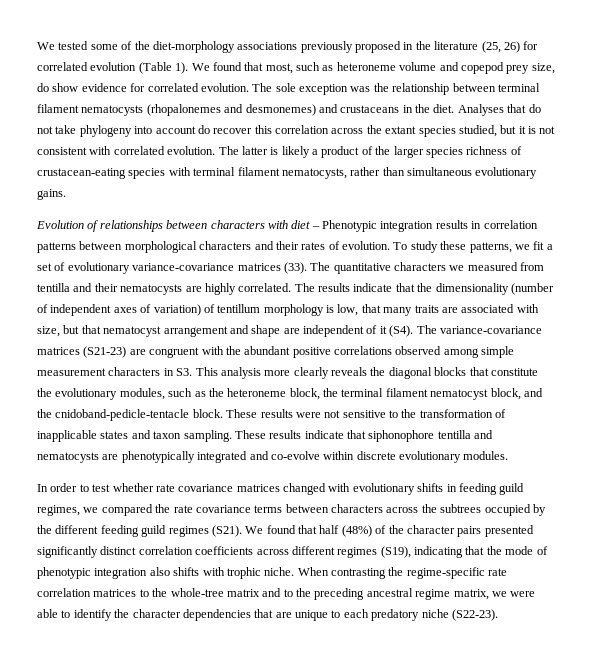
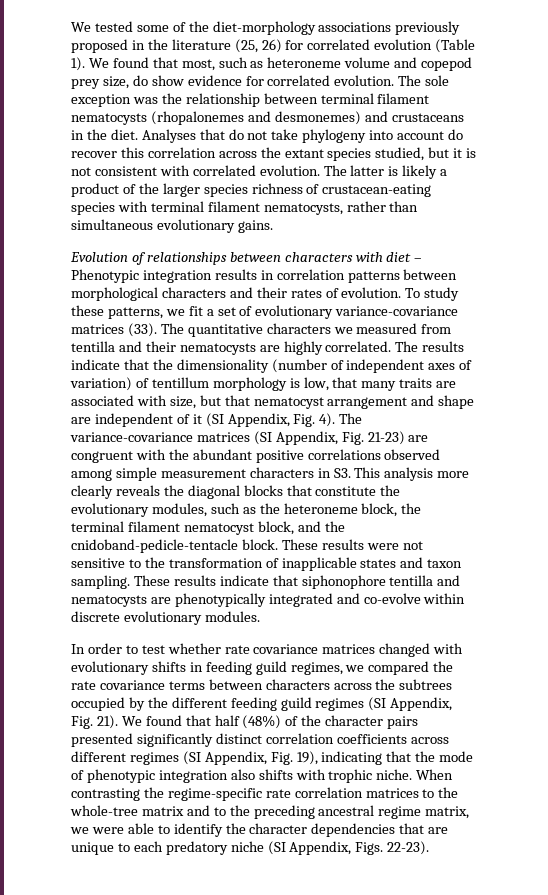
[389,325,542,337] [37,346,127,358] (S4). The variance-covariance matrices (S21-23) -> [205,413,363,427] [70,431,405,445] (SI Appendix, Fig. 4). The variance-covariance matrices (SI Appendix, Fig. 21-23)
[211,525,242,537] (S21). -> [368,697,453,711] [71,715,118,729] (SI Appendix, Fig. 21).
[380,546,411,558] (S19), -> [182,751,318,765] (SI Appendix, Fig. 19),
[451,609,498,621] (S22-23). -> [267,841,430,855] (SI Appendix, Figs. 22-23).

